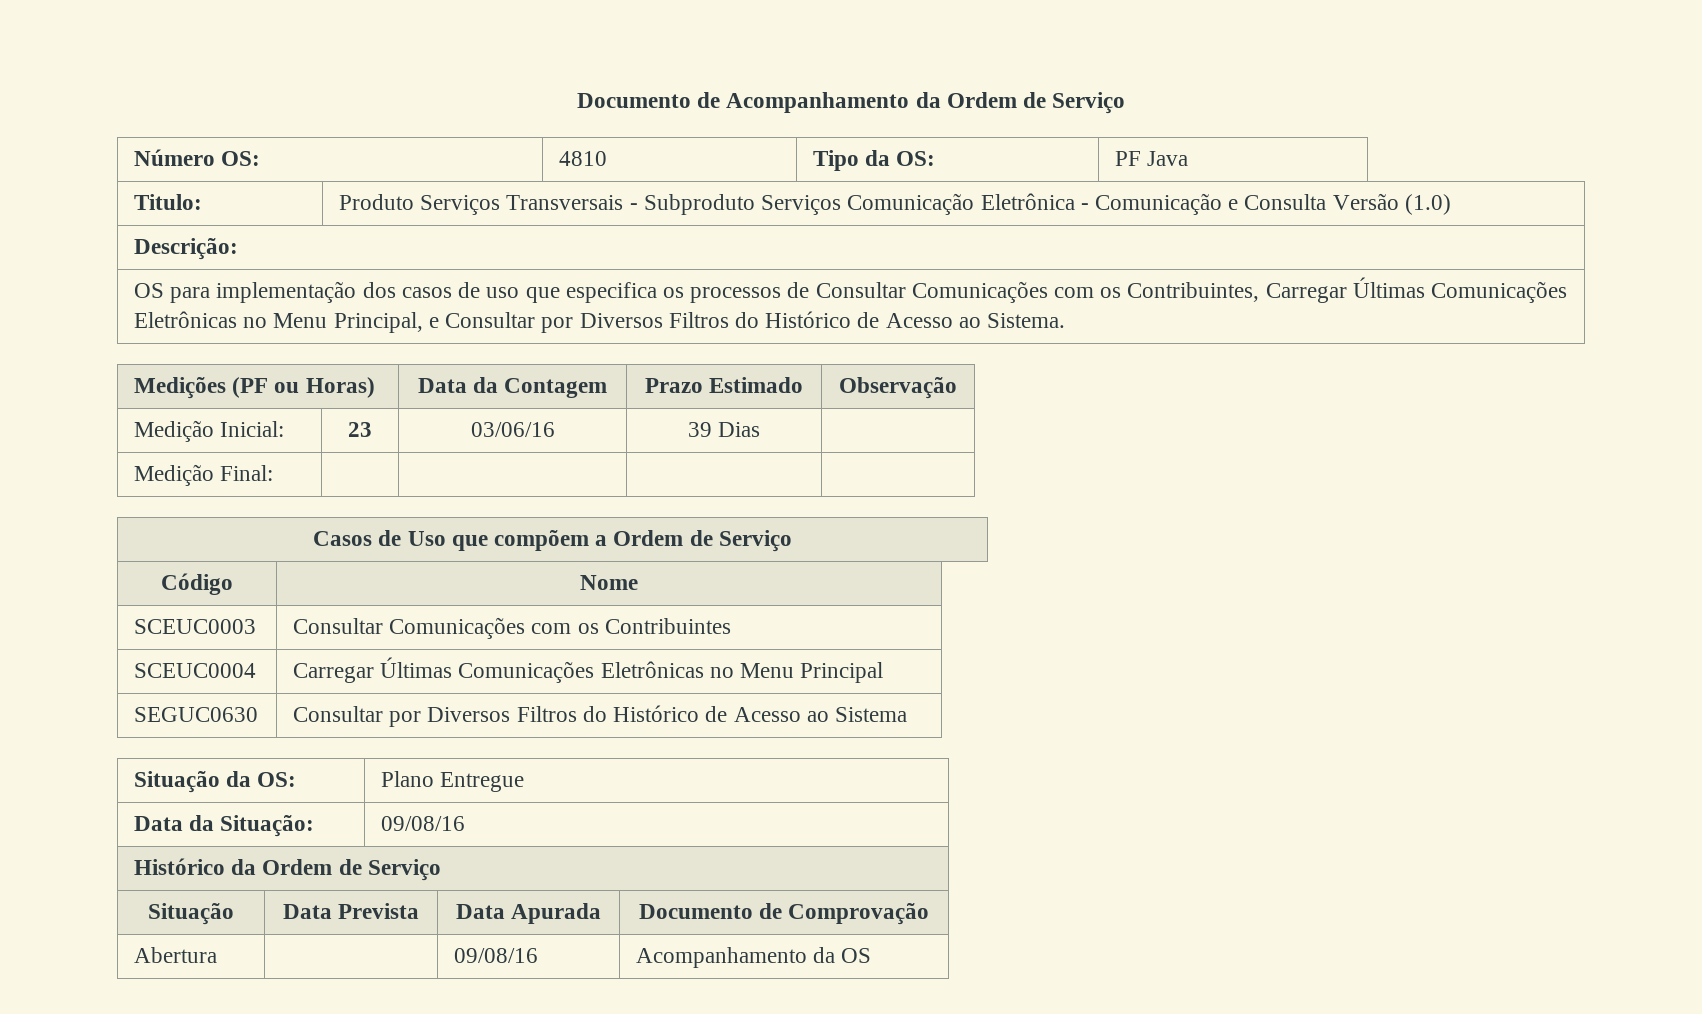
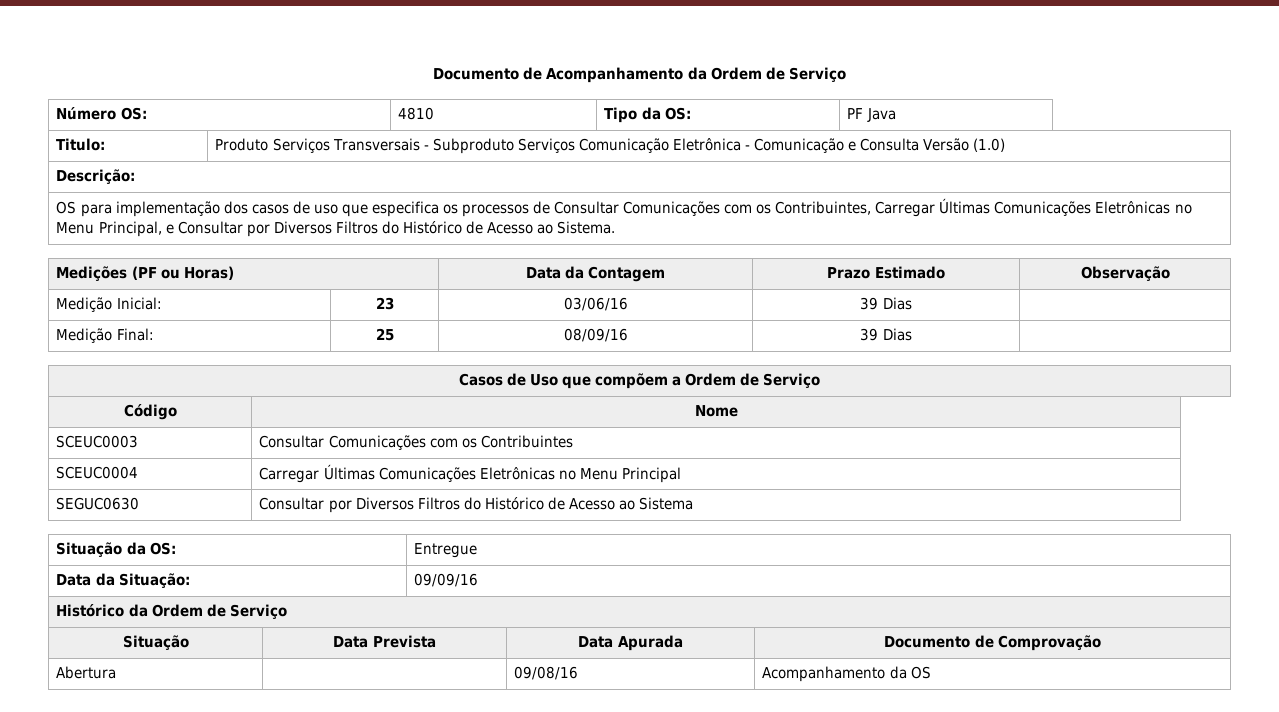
(274, 473) | | -> [375,328,394,341] [563,328,628,342] [860,328,912,341] 25 | 08/09/16 | 39 Dias
[381,771,435,787] Plano -> (176, 548) none
[381,816,466,831] 09/08/16 -> [414,573,479,587] 09/09/16

